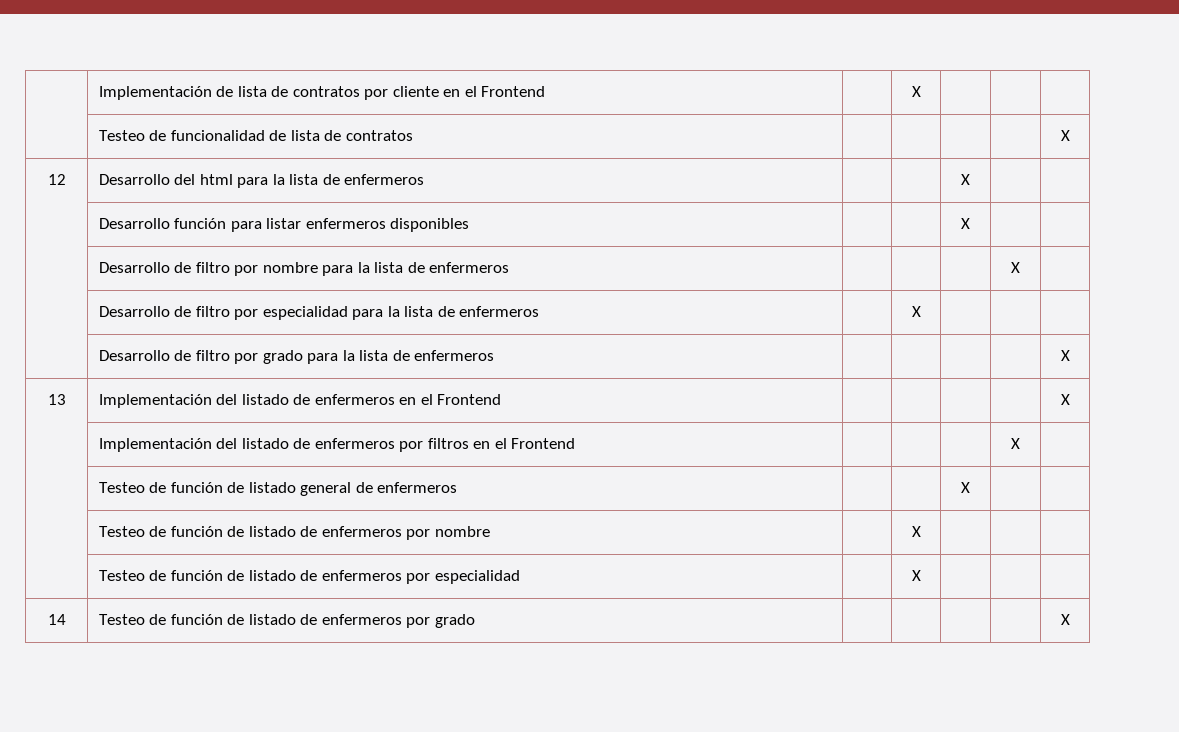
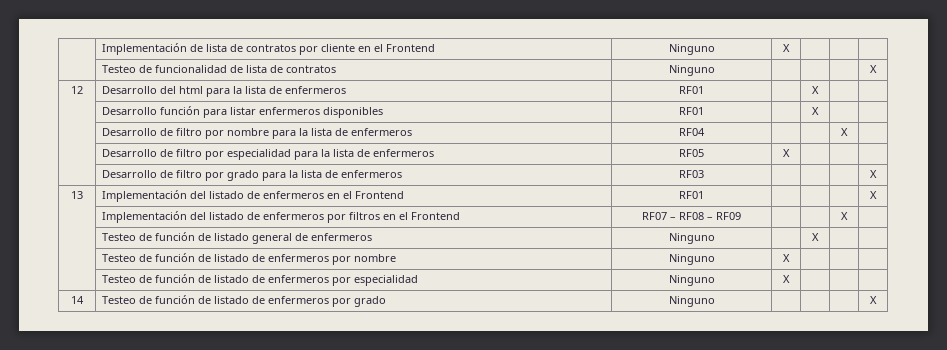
(545, 91) none -> [668,44,715,55] Ninguno
(413, 135) none -> [668,65,715,76] Ninguno
(425, 179) none -> [679,86,704,94] RF01
(470, 225) none -> [679,107,704,115] RF01
(509, 267) none -> [679,128,705,136] RF04
(539, 311) none -> [679,149,704,157] RF05
(494, 355) none -> [679,170,704,178] RF03
(502, 399) none -> [679,191,704,199] RF01
(575, 443) none -> [642,212,741,220] RF07 – RF08 – RF09
(458, 487) none -> [668,233,715,244] Ninguno
(490, 531) none -> [668,254,715,265] Ninguno
(520, 577) none -> [668,275,715,286] Ninguno
(475, 621) none -> [668,296,715,307] Ninguno

